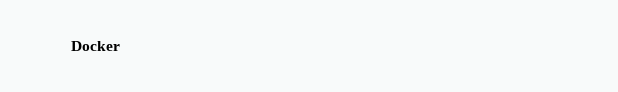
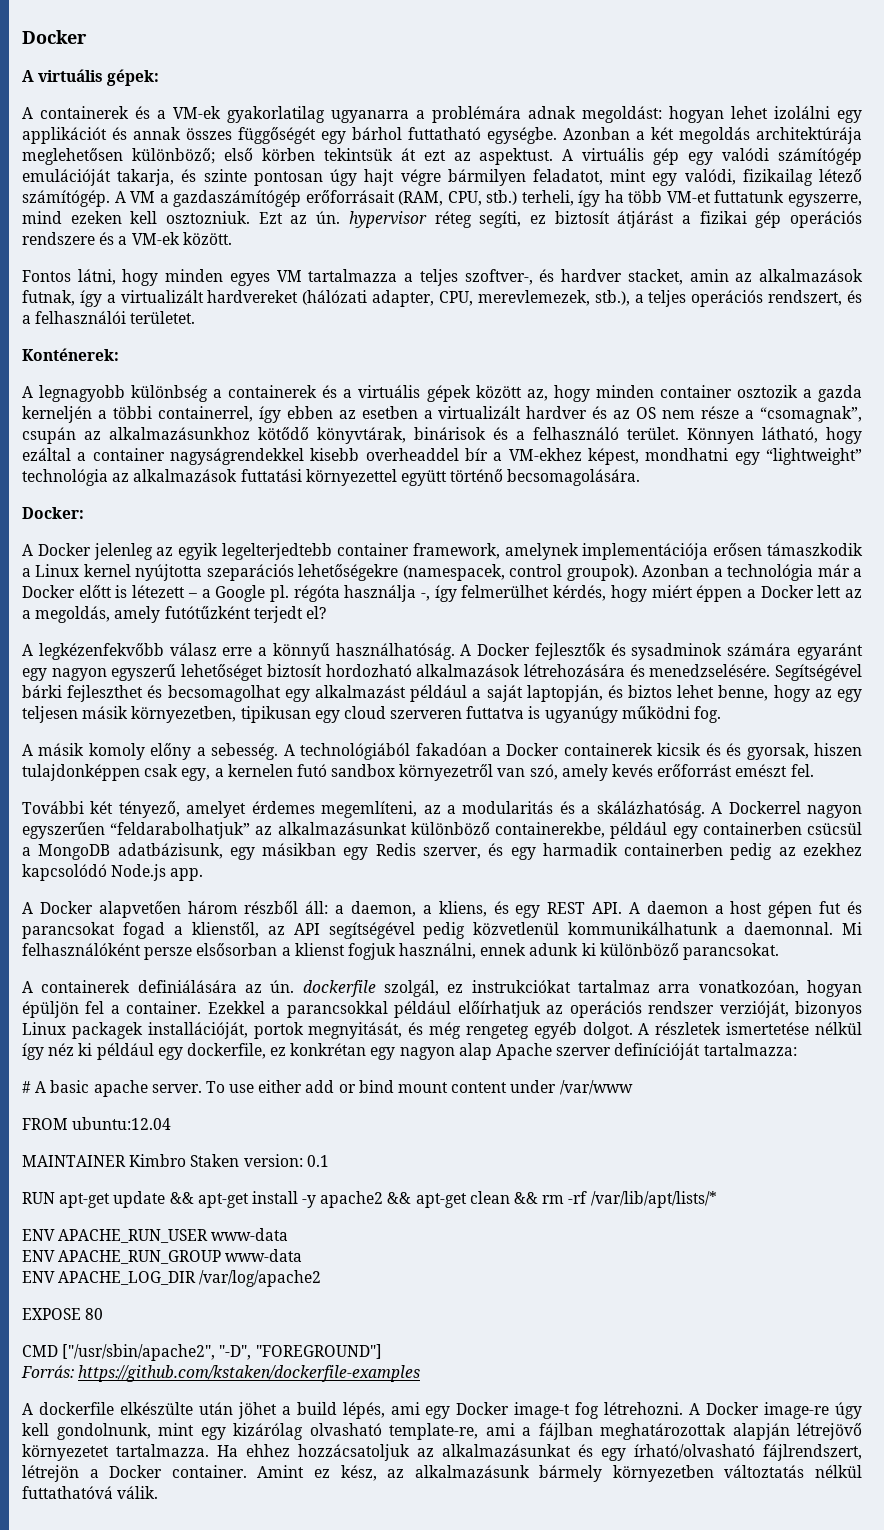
[71,41,120,51] Docker -> [22,30,87,44] [22,69,160,86] [22,106,862,123] [22,127,862,144] [22,148,863,165] [22,169,862,186] [22,190,862,207] [22,211,862,228] [22,232,232,245] [22,269,864,286] [22,290,863,307] [22,311,196,324] [22,348,119,361] [22,385,862,402] [22,406,863,423] [22,427,862,444] [22,448,862,465] [22,469,641,486] [22,507,84,519] [22,543,863,560] [22,564,862,581] [22,585,863,602] [22,606,326,623] [22,643,863,660] [22,664,862,681] [22,685,862,702] [22,706,722,723] [22,743,862,760] [22,764,814,781] [22,801,863,818] [22,822,862,839] [22,843,863,860] [22,864,204,881] [22,901,863,918] [22,922,862,939] [22,943,780,960] [22,980,863,997] [22,1001,862,1018] [22,1022,862,1039] [22,1043,797,1060] [22,1080,633,1097] [22,1117,172,1130] [22,1154,329,1167] [22,1191,717,1208] [22,1228,289,1243] [22,1249,303,1264] [22,1270,322,1287] [22,1308,104,1320] [22,1344,382,1361] [21,1365,421,1382] [22,1402,863,1419] [22,1423,862,1440] [22,1444,862,1461] [22,1465,863,1482] [22,1486,159,1499] Docker // A virtuális gépek: // A containerek és a VM-ek gyakorlatilag ugyanarra a problémára adnak megoldást: hogyan lehet izolálni egy applikációt és annak összes függőségét egy bárhol futtatható egységbe. Azonban a két megoldás architektúrája meglehetősen különböző; első körben tekintsük át ezt az aspektust. A virtuális gép egy valódi számítógép emulációját takarja, és szinte pontosan úgy hajt végre bármilyen feladatot, mint egy valódi, fizikailag létező számítógép. A VM a gazdaszámítógép erőforrásait (RAM, CPU, stb.) terheli, így ha több VM-et futtatunk egyszerre, mind ezeken kell osztozniuk. Ezt az ún. hypervisor réteg segíti, ez biztosít átjárást a fizikai gép operációs rendszere és a VM-ek között. // Fontos látni, hogy minden egyes VM tartalmazza a teljes szoftver-, és hardver stacket, amin az alkalmazások futnak, így a virtualizált hardvereket (hálózati adapter, CPU, merevlemezek, stb.), a teljes operációs rendszert, és a felhasználói területet. // Konténerek: // A legnagyobb különbség a containerek és a virtuális gépek között az, hogy minden container osztozik a gazda kerneljén a többi containerrel, így ebben az esetben a virtualizált hardver és az OS nem része a “csomagnak”, csupán az alkalmazásunkhoz kötődő könyvtárak, binárisok és a felhasználó terület. Könnyen látható, hogy ezáltal a container nagyságrendekkel kisebb overheaddel bír a VM-ekhez képest, mondhatni egy “lightweight” technológia az alkalmazások futtatási környezettel együtt történő becsomagolására. // Docker: // A Docker jelenleg az egyik legelterjedtebb container framework, amelynek implementációja erősen támaszkodik a Linux kernel nyújtotta szeparációs lehetőségekre (namespacek, control groupok). Azonban a technológia már a Docker előtt is létezett – a Google pl. régóta használja -, így felmerülhet kérdés, hogy miért éppen a Docker lett az a megoldás, amely futótűzként terjedt el? // A legkézenfekvőbb válasz erre a könnyű használhatóság. A Docker fejlesztők és sysadminok számára egyaránt egy nagyon egyszerű lehetőséget biztosít hordozható alkalmazások létrehozására és menedzselésére. Segítségével bárki fejleszthet és becsomagolhat egy alkalmazást például a saját laptopján, és biztos lehet benne, hogy az egy teljesen másik környezetben, tipikusan egy cloud szerveren futtatva is ugyanúgy működni fog. // A másik komoly előny a sebesség. A technológiából fakadóan a Docker containerek kicsik és és gyorsak, hiszen tulajdonképpen csak egy, a kernelen futó sandbox környezetről van szó, amely kevés erőforrást emészt fel. // További két tényező, amelyet érdemes megemlíteni, az a modularitás és a skálázhatóság. A Dockerrel nagyon egyszerűen “feldarabolhatjuk” az alkalmazásunkat különböző containerekbe, például egy containerben csücsül a MongoDB adatbázisunk, egy másikban egy Redis szerver, és egy harmadik containerben pedig az ezekhez kapcsolódó Node.js app. // A Docker alapvetően három részből áll: a daemon, a kliens, és egy REST API. A daemon a host gépen fut és parancsokat fogad a klienstől, az API segítségével pedig közvetlenül kommunikálhatunk a daemonnal. Mi felhasználóként persze elsősorban a klienst fogjuk használni, ennek adunk ki különböző parancsokat. // A containerek definiálására az ún. dockerfile szolgál, ez instrukciókat tartalmaz arra vonatkozóan, hogyan épüljön fel a container. Ezekkel a parancsokkal például előírhatjuk az operációs rendszer verzióját, bizonyos Linux packagek installációját, portok megnyitását, és még rengeteg egyéb dolgot. A részletek ismertetése nélkül így néz ki például egy dockerfile, ez konkrétan egy nagyon alap Apache szerver definícióját tartalmazza: // # A basic apache server. To use either add or bind mount content under /var/www // FROM ubuntu:12.04 // MAINTAINER Kimbro Staken version: 0.1 // RUN apt-get update && apt-get install -y apache2 && apt-get clean && rm -rf /var/lib/apt/lists/* // ENV APACHE_RUN_USER www-data // ENV APACHE_RUN_GROUP www-data // ENV APACHE_LOG_DIR /var/log/apache2 // EXPOSE 80 // CMD ["/usr/sbin/apache2", "-D", "FOREGROUND"] // Forrás: https://github.com/kstaken/dockerfile-examples // A dockerfile elkészülte után jöhet a build lépés, ami egy Docker image-t fog létrehozni. A Docker image-re úgy kell gondolnunk, mint egy kizárólag olvasható template-re, ami a fájlban meghatározottak alapján létrejövő környezetet tartalmazza. Ha ehhez hozzácsatoljuk az alkalmazásunkat és egy írható/olvasható fájlrendszert, létrejön a Docker container. Amint ez kész, az alkalmazásunk bármely környezetben változtatás nélkül futtathatóvá válik.

